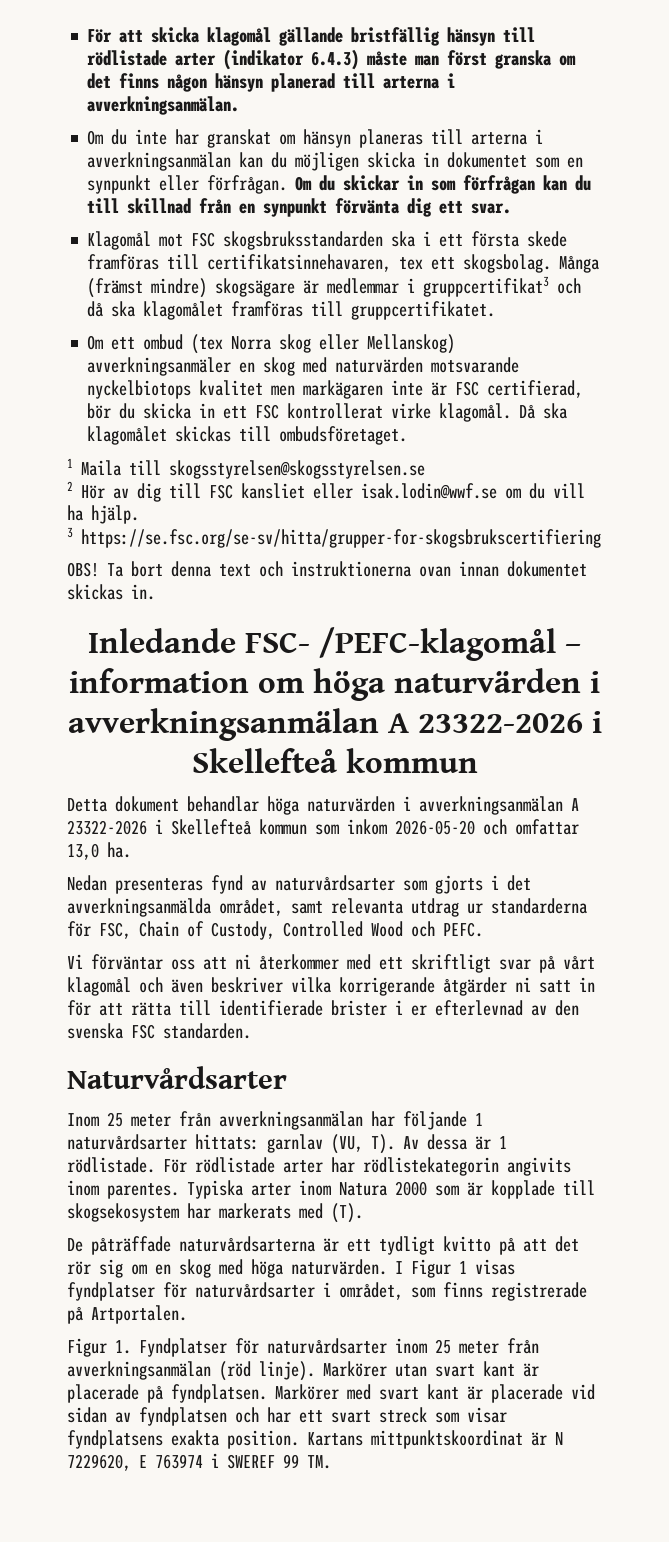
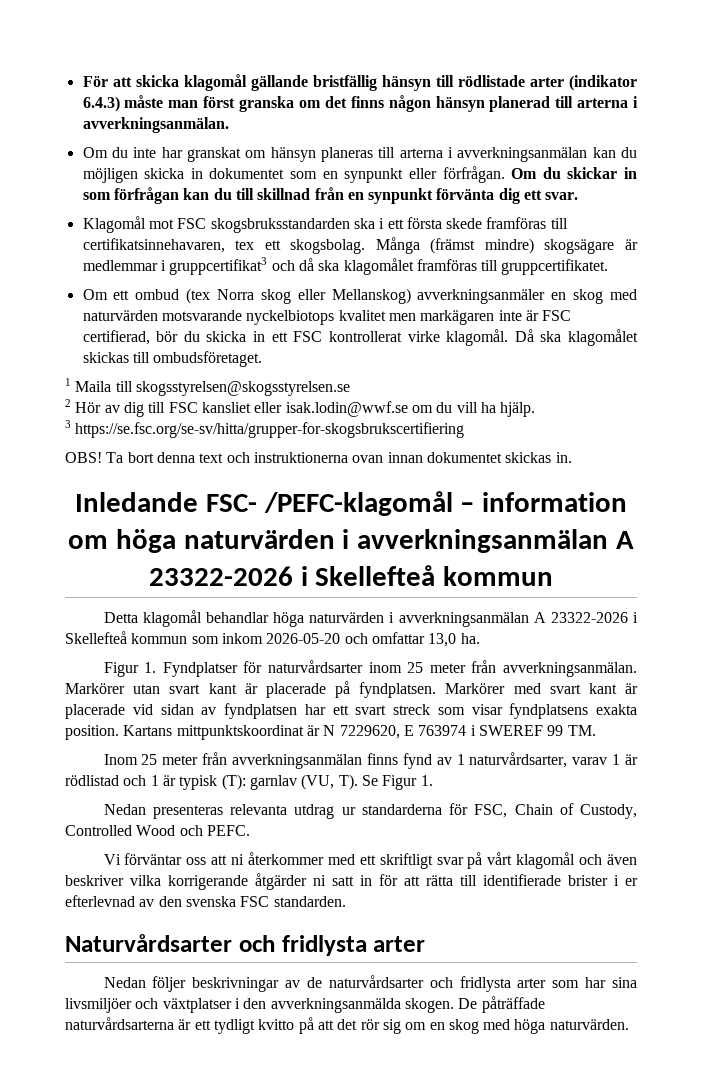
[115,796,179,812] dokument -> [142,610,202,627] klagomål
[67,875,531,894] [67,898,323,917] Nedan presenteras fynd av naturvårdsarter som gjorts i det avverkningsanmälda området, samt -> [103,660,637,677] [65,681,638,698] [65,703,637,719] [65,725,596,740] [103,752,639,769] [65,774,433,790] [103,804,223,819] Figur 1. Fyndplatser för naturvårdsarter inom 25 meter från avverkningsanmälan. Markörer utan svart kant är placerade på fyndplatsen. Markörer med svart kant är placerade vid sidan av fyndplatsen har ett svart streck som visar fyndplatsens exakta position. Kartans mittpunktskoordinat är N 7229620, E 763974 i SWEREF 99 TM. // Inom 25 meter från avverkningsanmälan finns fynd av 1 naturvårdsarter, varav 1 är rödlistad och 1 är typisk (T): garnlav (VU, T). Se Figur 1. // Nedan presenteras
[67,1111,483,1130] [67,1134,507,1154] [67,1157,571,1176] [67,1180,595,1199] [67,1203,363,1223] // Inom 25 meter från avverkningsanmälan har följande 1 naturvårdsarter hittats: garnlav (VU, T). Av dessa är 1 rödlistade. För rödlistade arter har rödlistekategorin angivits inom parentes. Typiska arter inom Natura 2000 som är kopplade till skogsekosystem har markerats med (T). // -> [238,935,426,956] [103,975,637,992] [65,998,454,1013] och fridlysta arter // Nedan följer beskrivningar av de naturvårdsarter och fridlysta arter som har sina livsmiljöer och växtplatser i den avverkningsanmälda skogen.
[395,1259,515,1278] [67,1282,587,1301] [67,1305,187,1324] [67,1338,539,1357] [67,1361,539,1381] [67,1384,595,1403] [67,1407,507,1426] [67,1430,563,1449] [67,1453,331,1471] I Figur 1 visas fyndplatser för naturvårdsarter i området, som finns registrerade på Artportalen. // Figur 1. Fyndplatser för naturvårdsarter inom 25 meter från avverkningsanmälan (röd linje). Markörer utan svart kant är placerade på fyndplatsen. Markörer med svart kant är placerade vid sidan av fyndplatsen och har ett svart streck som visar fyndplatsens exakta position. Kartans mittpunktskoordinat är N 7229620, E 763974 i SWEREF 99 TM. -> (629, 1024) none

